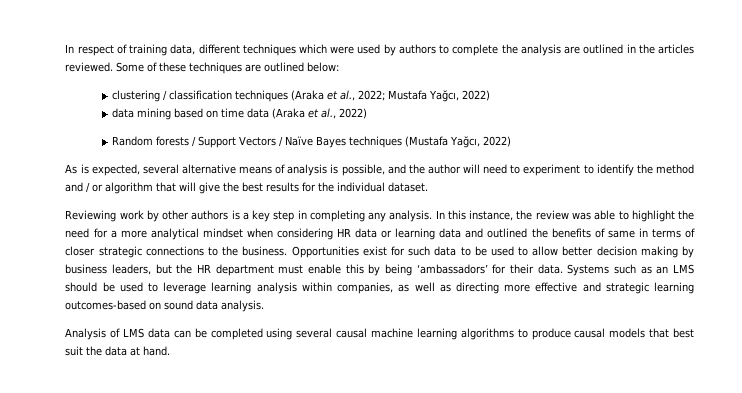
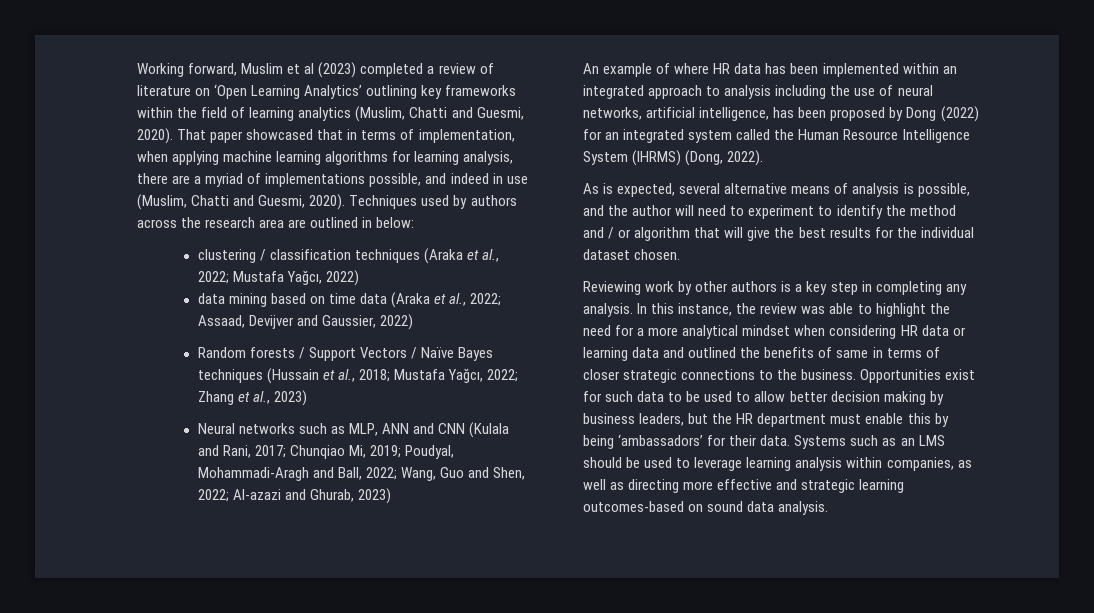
[65,44,694,56] [65,62,305,74] In respect of training data, different techniques which were used by authors to complete the analysis are outlined in the articles reviewed. Some of these techniques are outlined -> [137,62,494,78] [137,84,517,99] [137,106,524,122] [137,128,515,144] [137,151,514,165] [137,173,528,187] [137,194,517,210] [137,217,373,228] Working forward, Muslim et al (2023) completed a review of literature on ‘Open Learning Analytics’ outlining key frameworks within the field of learning analytics (Muslim, Chatti and Guesmi, 2020). That paper showcased that in terms of implementation, when applying machine learning algorithms for learning analysis, there are a myriad of implementations possible, and indeed in use (Muslim, Chatti and Guesmi, 2020). Techniques used by authors across the research area are outlined in
(337, 113) none -> [470,293,502,306] [197,315,376,329] 2022; Assaad, Devijver and Gaussier,
[405,136,512,148] (Mustafa Yağcı, 2022) -> [266,368,519,384] [197,390,307,406] [197,422,510,438] [197,445,455,459] [197,467,526,481] [197,488,392,504] [583,63,957,77] [583,85,933,99] [583,106,979,122] [583,129,970,143] [583,150,764,166] (Hussain et al., 2018; Mustafa Yağcı, 2022; Zhang et al., 2023) // Neural networks such as MLP, ANN and CNN (Kulala and Rani, 2017; Chunqiao Mi, 2019; Poudyal, Mohammadi-Aragh and Ball, 2022; Wang, Guo and Shen, 2022; Al-azazi and Ghurab, 2023) // An example of where HR data has been implemented within an integrated approach to analysis including the use of neural networks, artificial intelligence, has been proposed by Dong (2022) for an integrated system called the Human Resource Intelligence System (IHRMS) (Dong, 2022).
[388,182,429,192] dataset. -> [583,249,681,260] dataset chosen.
[65,328,695,340] [65,346,171,356] // Analysis of LMS data can be completed using several causal machine learning algorithms to produce causal models that best suit the data at hand. -> (829, 508) none

